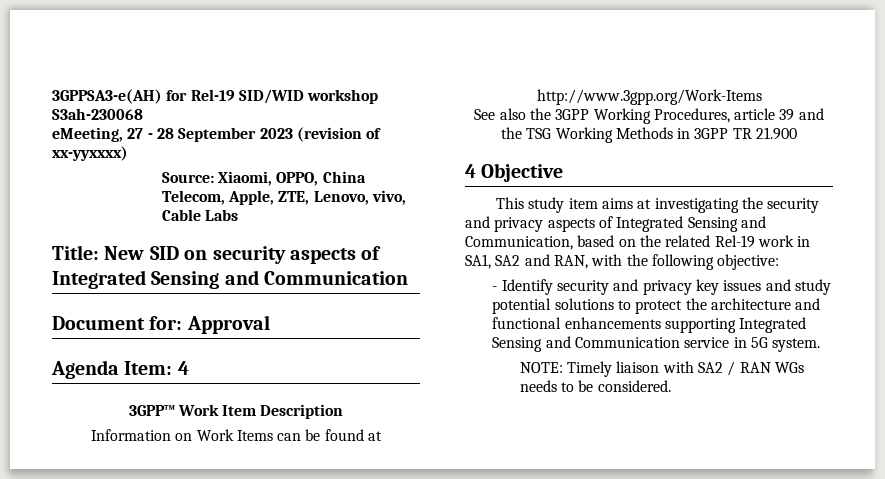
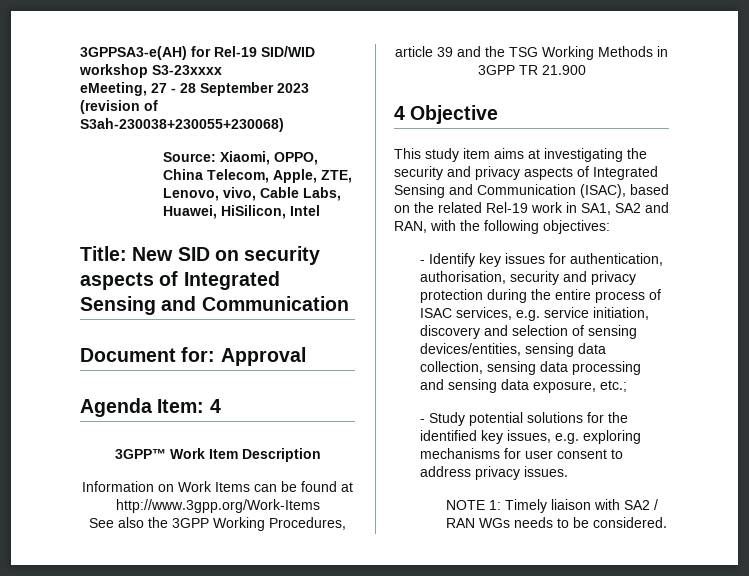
[52,108,143,120] S3ah-230068 -> [152,65,222,75] S3-23xxxx
[52,146,128,161] xx-yyxxxx) -> [80,118,284,132] S3ah-230038+230055+230068)
[204,209,238,221] Labs -> [302,187,341,201] [162,205,320,219] Labs, Huawei, HiSilicon, Intel
[465,236,573,250] Communication, -> [477,184,626,198] Communication (ISAC),
[717,254,780,270] objective: -> [543,220,610,234] objectives:
[557,279,831,295] [492,298,821,314] [492,317,807,333] [492,336,821,352] [519,362,563,373] security and privacy key issues and study potential solutions to protect the architecture and functional enhancements supporting Integrated Sensing and Communication service in 5G system. // NOTE: -> [479,253,664,267] [420,271,637,285] [420,289,662,303] [420,307,650,321] [420,325,638,339] [420,343,607,357] [420,361,642,375] [420,379,628,393] [420,412,629,426] [420,430,642,444] [420,448,624,459] [420,466,569,480] [446,500,502,510] key issues for authentication, authorisation, security and privacy protection during the entire process of ISAC services, e.g. service initiation, discovery and selection of sensing devices/entities, sensing data collection, sensing data processing and sensing data exposure, etc.; // - Study potential solutions for the identified key issues, e.g. exploring mechanisms for user consent to address privacy issues. // NOTE 1:

